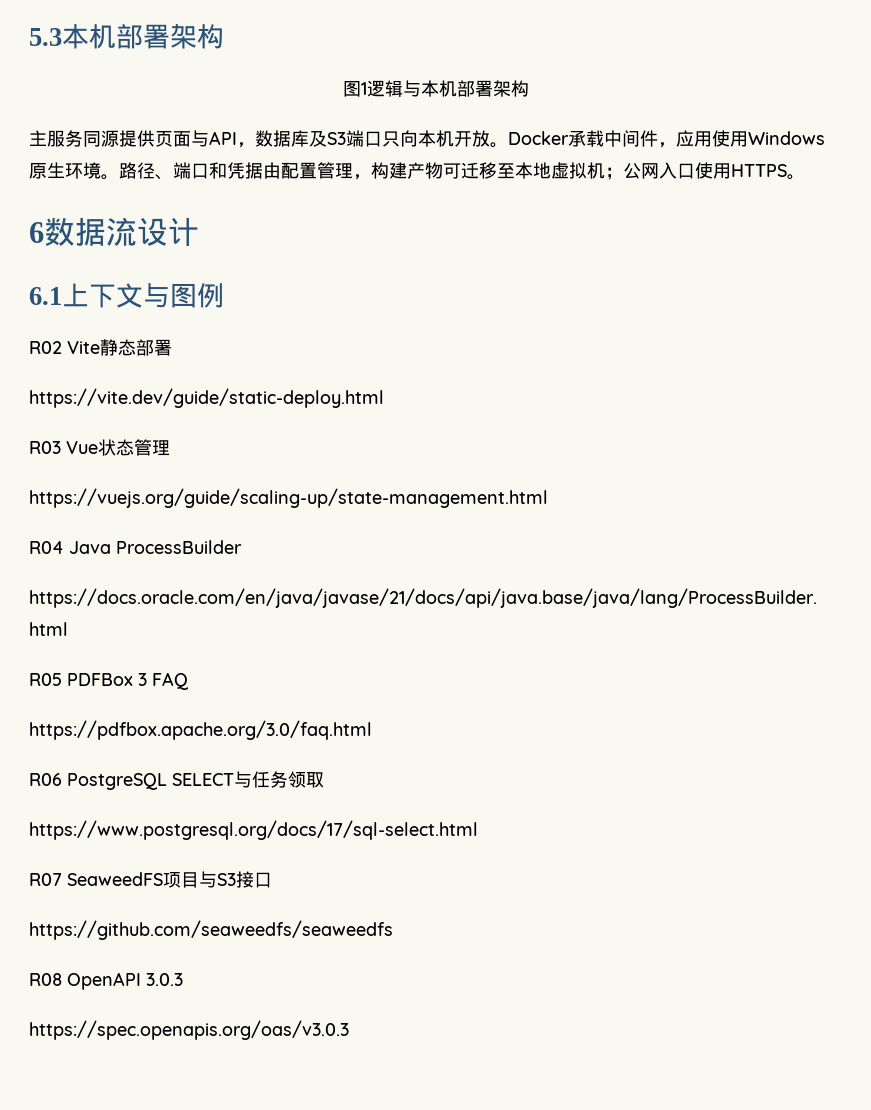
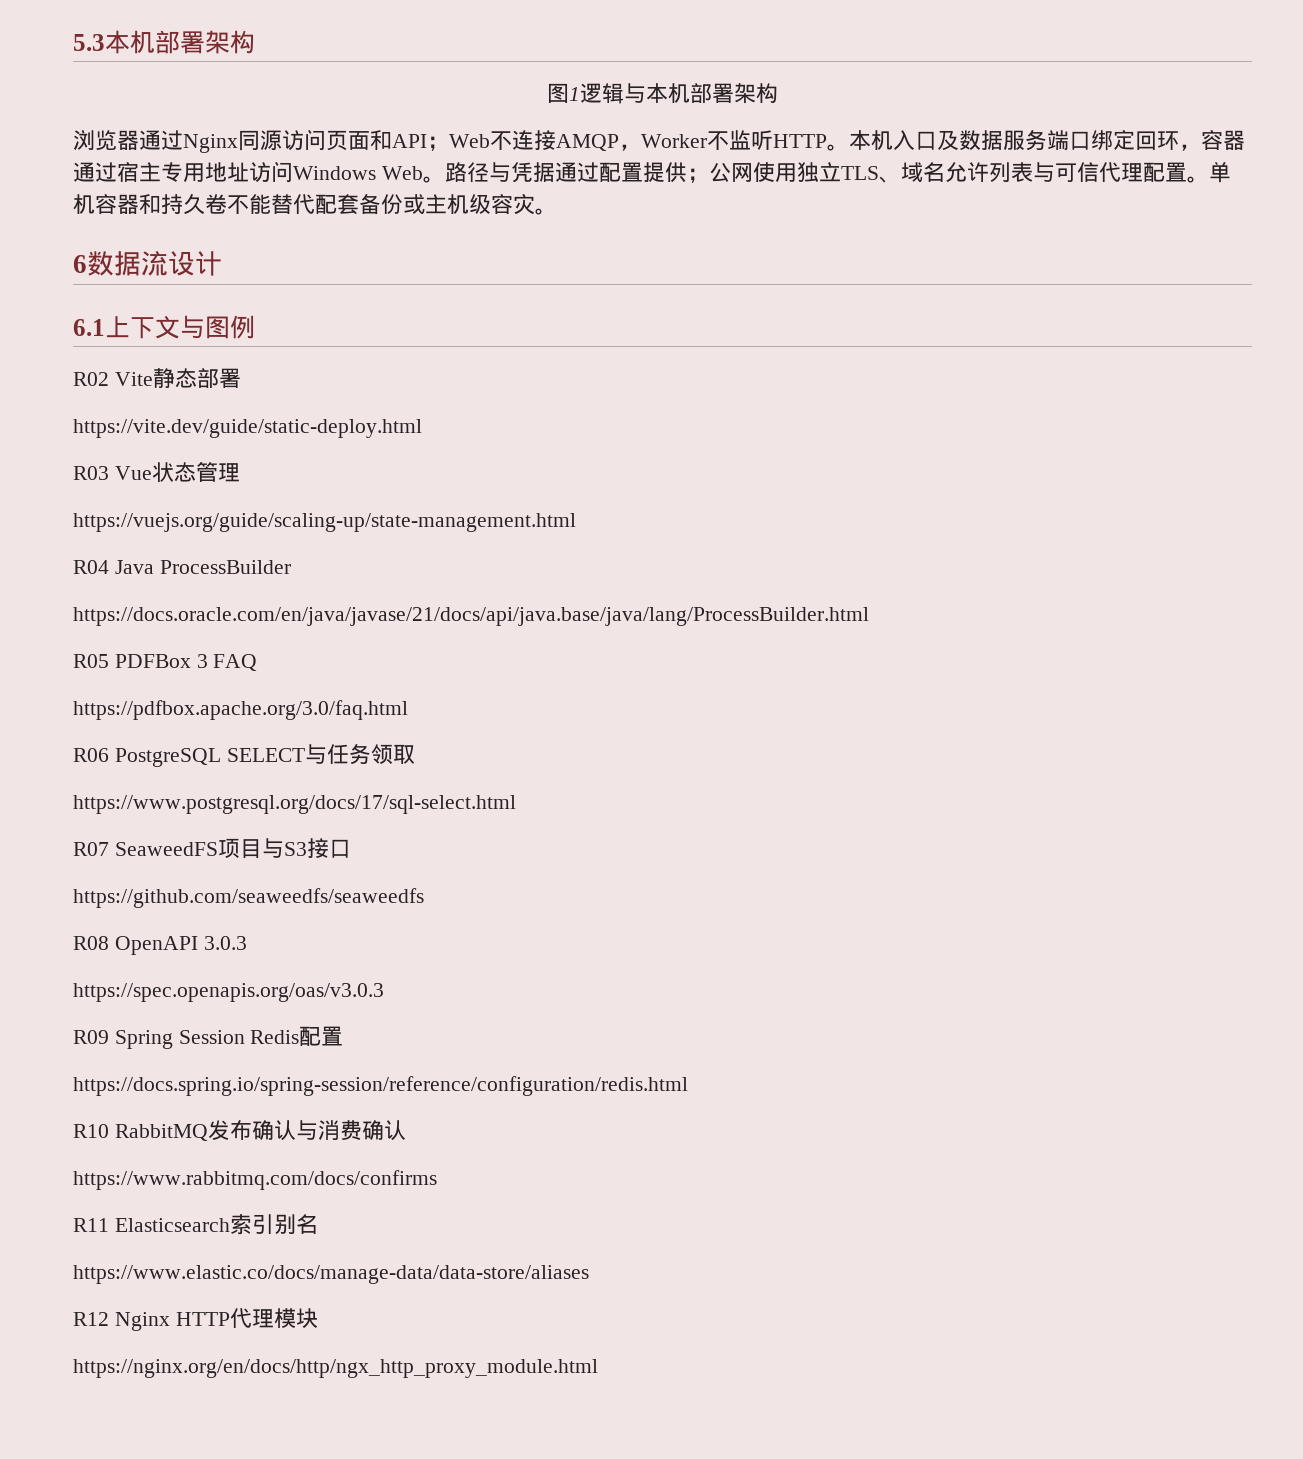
[29,130,825,148] [29,162,787,180] 主服务同源提供页面与API，数据库及S3端口只向本机开放。Docker承载中间件，应用使用Windows原生环境。路径、端口和凭据由配置管理，构建产物可迁移至本地虚拟机；公网入口使用HTTPS -> [73,129,1245,153] [73,161,1231,183] [73,194,535,215] 浏览器通过Nginx同源访问页面和API；Web不连接AMQP，Worker不监听HTTP。本机入口及数据服务端口绑定回环，容器通过宿主专用地址访问Windows Web。路径与凭据通过配置提供；公网使用独立TLS、域名允许列表与可信代理配置。单机容器和持久卷不能替代配套备份或主机级容灾
(349, 1030) none -> [73,1026,344,1049] [73,1076,688,1096] [73,1120,406,1141] [73,1170,437,1190] [73,1214,318,1235] [73,1265,589,1284] [73,1308,318,1331] [73,1359,598,1378] // R09 Spring Session Redis配置 // https://docs.spring.io/spring-session/reference/configuration/redis.html // R10 RabbitMQ发布确认与消费确认 // https://www.rabbitmq.com/docs/confirms // R11 Elasticsearch索引别名 // https://www.elastic.co/docs/manage-data/data-store/aliases // R12 Nginx HTTP代理模块 // https://nginx.org/en/docs/http/ngx_http_proxy_module.html

